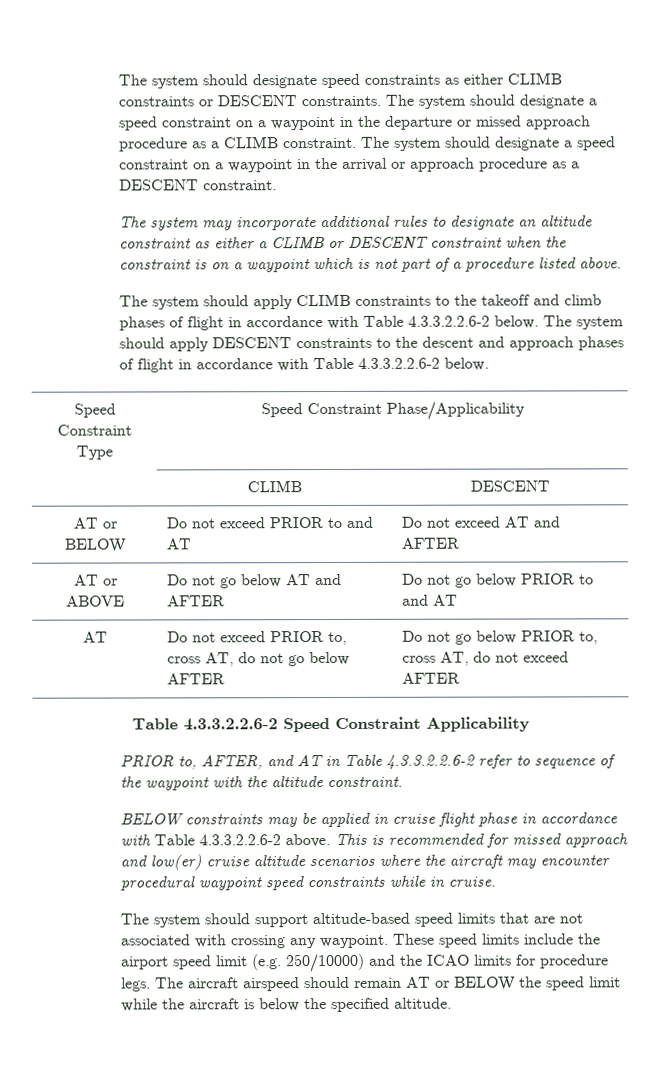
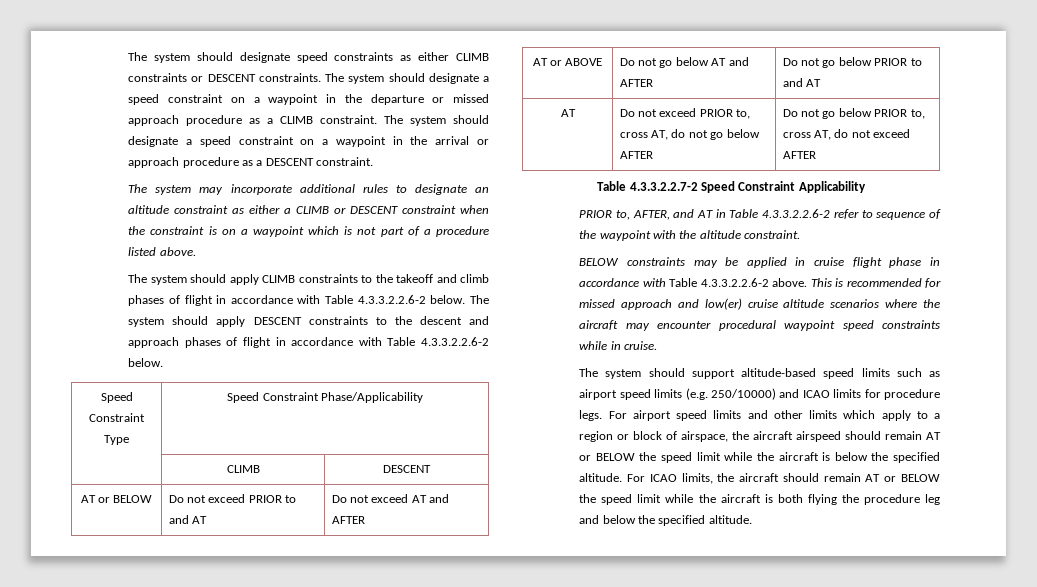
[182,718,278,731] 4.3.3.2.2.6-2 -> [629,182,698,191] 4.3.3.2.2.7-2
[498,912,583,924] [119,933,601,949] [120,955,248,970] that are not associated with crossing any waypoint. These speed limits include the airport speed limit -> [896,368,941,377] [579,389,683,400] such as airport speed limits
[399,954,423,966] the -> (800, 393) none
[154,977,184,989] The -> [608,410,940,421] [579,431,750,442] For airport speed limits and other limits which apply to a region or block of airspace, the
(452, 1003) none -> [627,473,940,484] [579,494,940,505] [579,515,752,526] For ICAO limits, the aircraft should remain AT or BELOW the speed limit while the aircraft is both flying the procedure leg and below the specified altitude.

